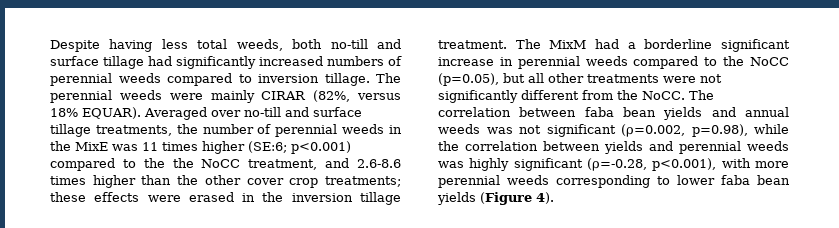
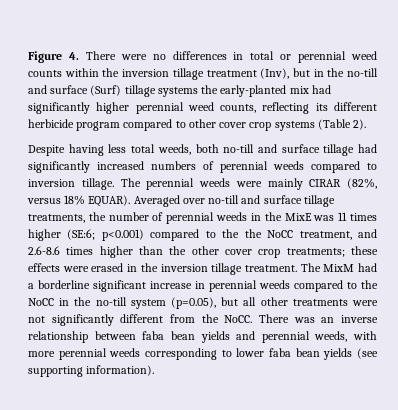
(50, 46) none -> [28,51,377,63] [28,68,378,80] [28,85,331,97] [28,102,377,114] [28,119,367,131] Figure 4. There were no differences in total or perennial weed counts within the inversion tillage treatment (Inv), but in the no-till and surface (Surf) tillage systems the early-planted mix had significantly higher perennial weed counts, reflecting its different herbicide program compared to other cover crop systems (Table 2). //
(789, 61) none -> [59,297,166,309] in the no-till system
[689,90,714,100] [438,107,511,117] The correlation -> [258,314,378,323] [28,331,88,343] There was an inverse relationship
[745,107,789,117] [438,124,789,137] [438,141,789,154] [438,158,717,171] annual weeds was not significant (ρ=0.002, p=0.98), while the correlation between yields and perennial weeds was highly significant (ρ=-0.28, p<0.001), -> [261,331,348,343] perennial weeds,
[480,192,554,205] (Figure 4). -> [357,348,378,359] [28,365,155,377] (see supporting information).

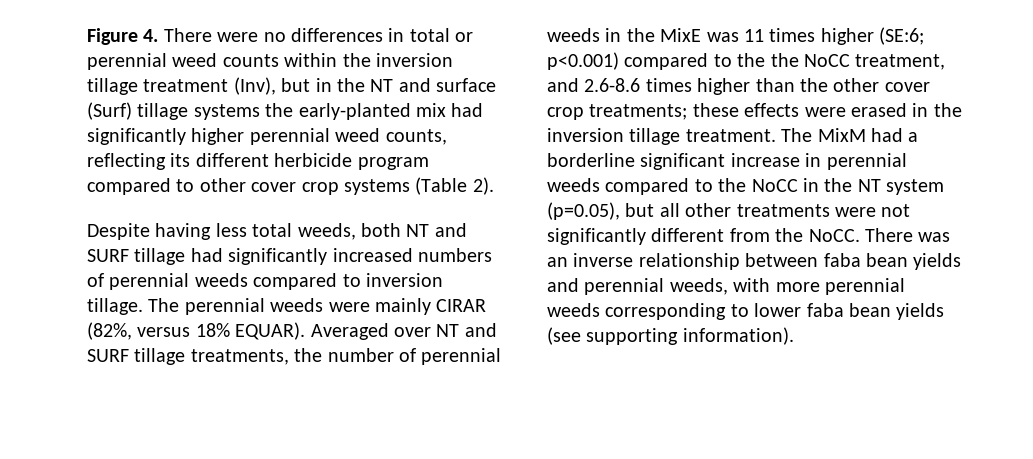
[346,68,378,77] no-till -> [370,79,394,92] NT
[223,144,320,153] no-till and surface -> [406,223,467,237] [87,249,129,262] NT and SURF
[208,195,302,204] no-till and surface -> [436,323,497,337] [87,349,129,362] NT and SURF
[95,297,127,306] no-till -> [857,179,881,192] NT

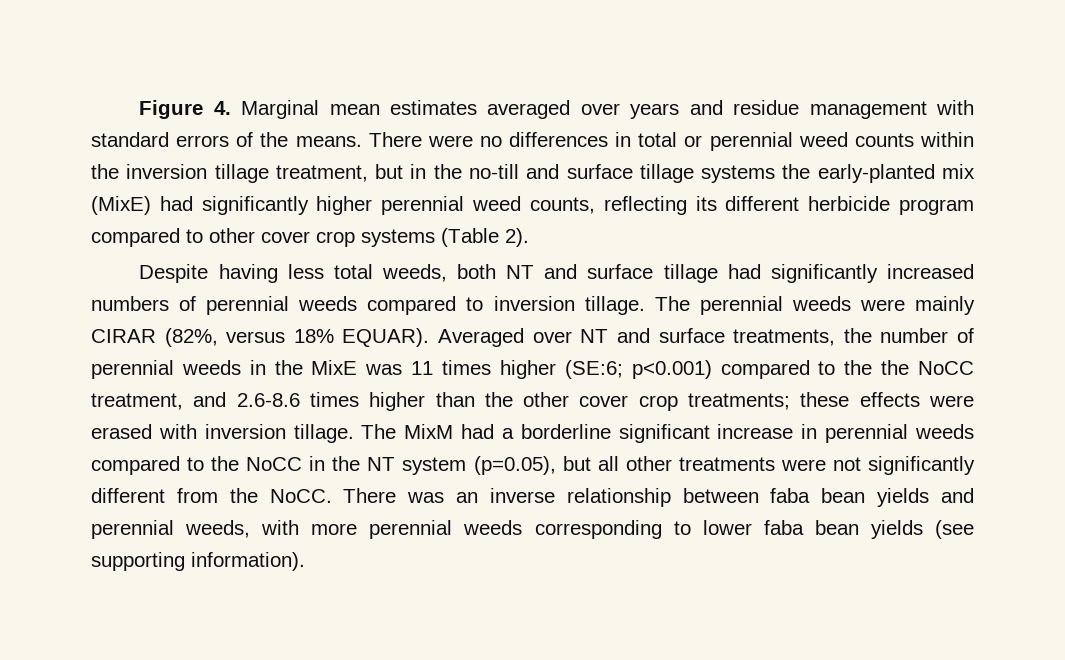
(159, 35) none -> [241,100,975,119] [91,132,362,147] Marginal mean estimates averaged over years and residue management with standard errors of the means.
[143,77,276,95] treatment (Inv), -> [275,165,368,182] treatment,
[370,78,497,92] [87,102,132,120] NT and surface (Surf) -> [468,164,633,179] no-till and surface
(446, 110) none -> [91,196,151,215] (MixE)
[87,249,129,262] SURF -> [587,264,654,279] surface
[87,348,186,365] SURF tillage -> [658,328,725,343] surface
[912,103,962,117] [547,128,776,145] in the inversion tillage treatment. -> [158,424,354,443] with inversion tillage.

